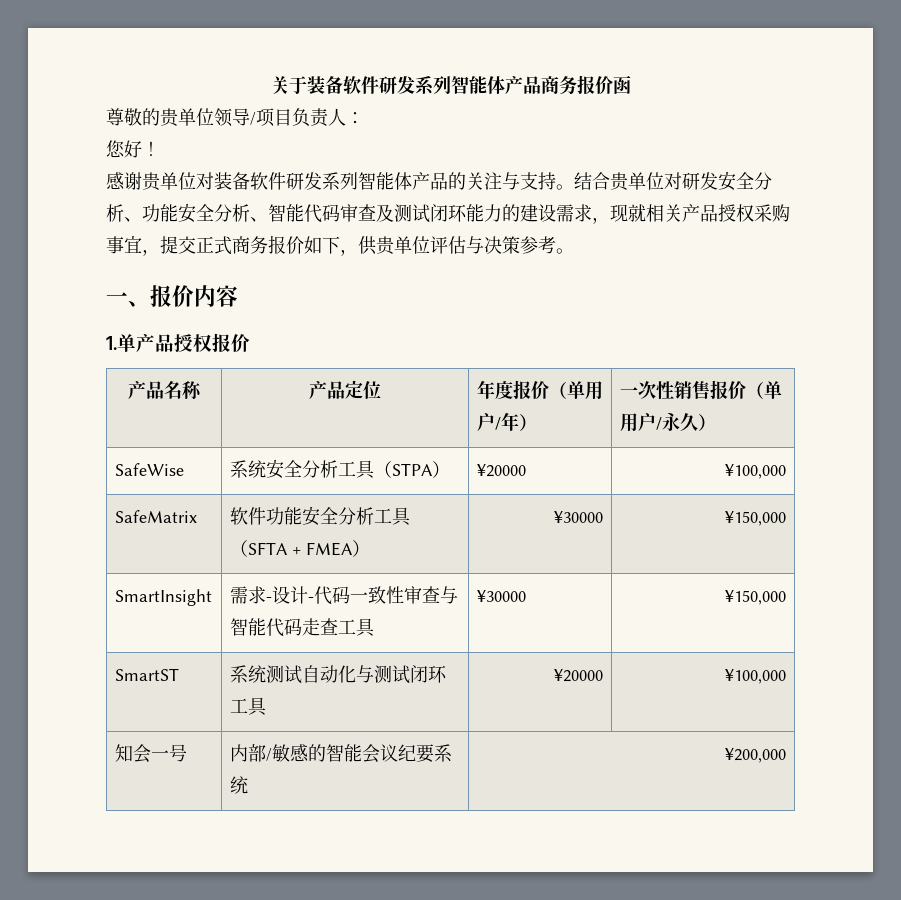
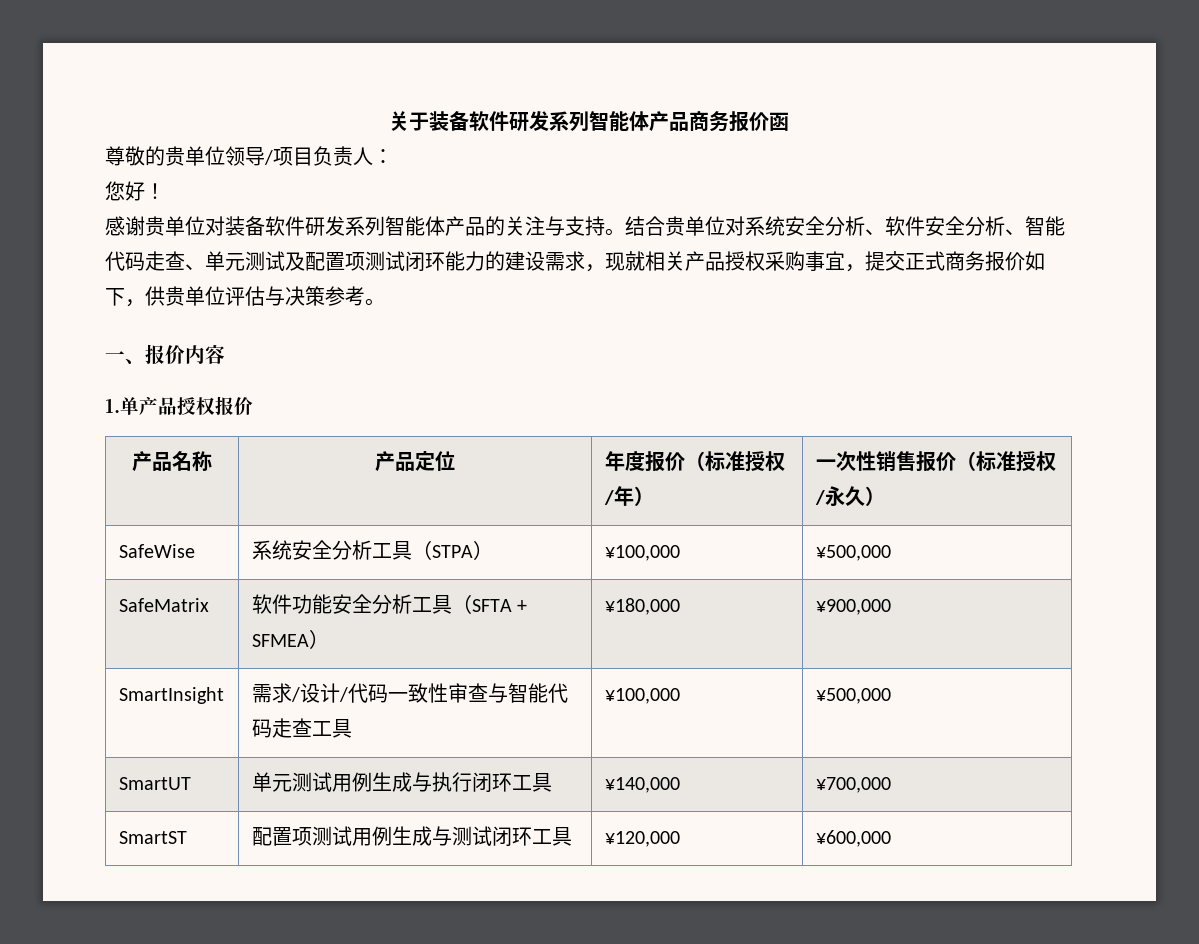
[682,171,772,191] [106,204,178,222] 研发安全分析、功能 -> [745,216,925,236] 系统安全分析、软件
[340,204,394,222] 审查及 -> [145,251,365,271] 走查、单元测试及配置项
[566,381,603,400] [476,413,495,431] 单用户 -> [704,451,785,471] 标准授权
[763,381,782,399] [619,413,656,432] 单用户 -> [975,451,1056,471] 标准授权
[476,464,526,477] [725,464,787,479] ¥20000 | ¥100,000 -> [604,545,680,561] [815,545,891,561] ¥100,000 | ¥500,000
[305,540,370,557] [554,511,604,523] [725,511,787,526] FMEA） | ¥30000 | ¥150,000 -> [251,629,329,649] [604,598,680,615] [815,599,891,615] SFMEA） | ¥180,000 | ¥900,000
[265,586,314,604] -设计- -> [290,683,348,703] /设计/
[476,590,526,602] [725,590,787,605] [114,668,179,681] [229,665,447,684] [229,697,267,716] [554,669,604,682] [725,669,787,684] [114,744,187,763] [229,744,452,763] [229,776,248,794] [725,748,787,763] ¥30000 | ¥150,000 // SmartST | 系统测试自动化与测试闭环工具 | ¥20000 | ¥100,000 // 知会一号 | 内部/敏感的智能会议纪要系统 | ¥200,000 -> [604,688,680,704] [815,688,891,704] [118,777,191,790] [251,772,552,793] [604,777,680,793] [815,777,891,793] [118,831,187,844] [251,826,572,847] [604,831,680,847] [815,830,891,847] ¥100,000 | ¥500,000 // SmartUT | 单元测试用例生成与执行闭环工具 | ¥140,000 | ¥700,000 // SmartST | 配置项测试用例生成与测试闭环工具 | ¥120,000 | ¥600,000

